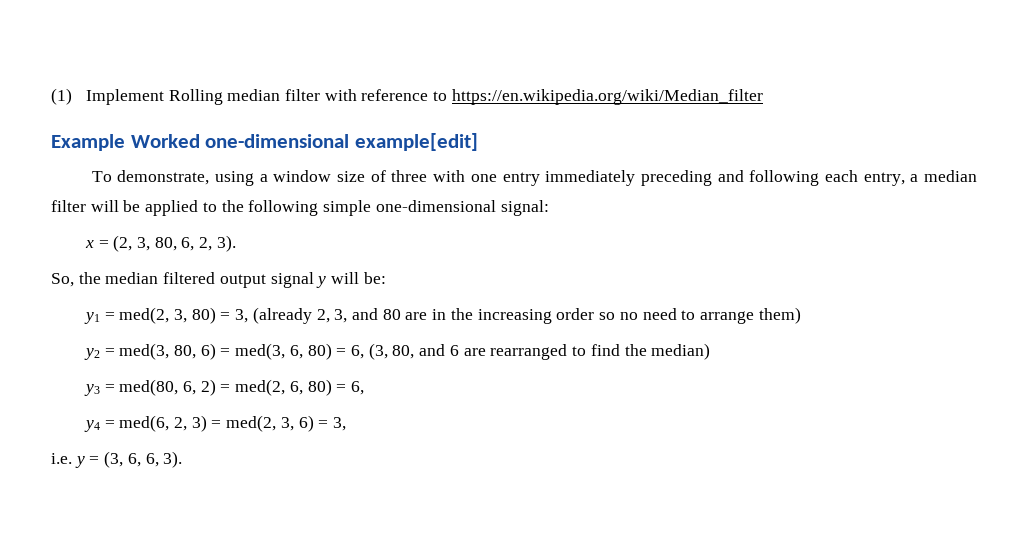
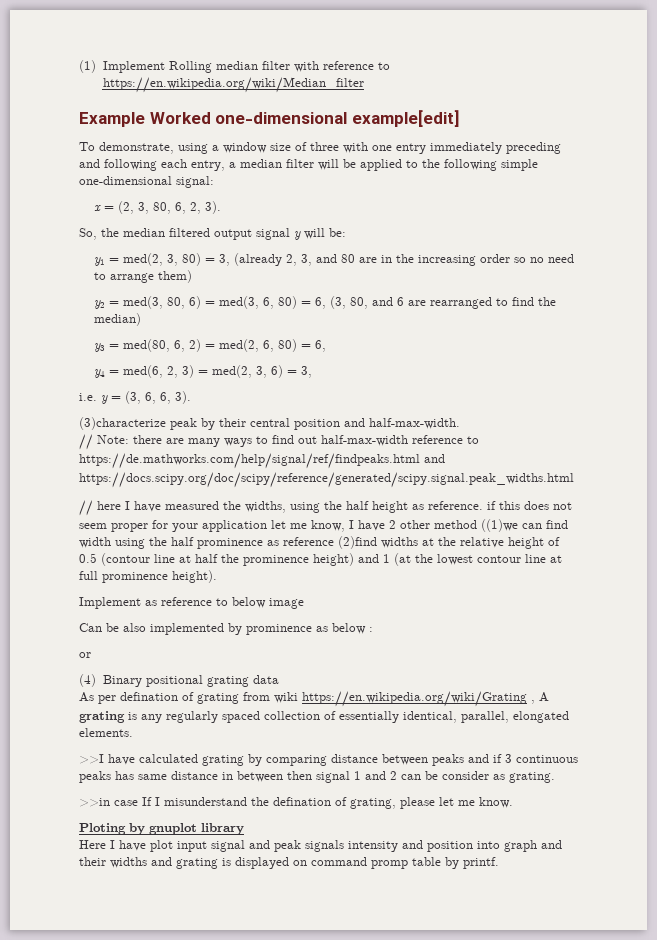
(183, 459) none -> [79,417,460,430] [79,434,479,450] [79,453,445,469] [79,472,574,488] [79,500,572,516] [79,519,568,532] [79,536,560,549] [79,553,562,566] [79,570,217,583] [79,597,304,609] [79,623,373,635] [79,652,91,658] [79,674,279,687] [79,691,549,707] [79,711,569,723] [79,728,133,737] [79,754,578,766] [79,771,555,783] [79,797,513,809] [79,823,244,835] [79,840,562,852] [79,857,499,869] // (3)characterize peak by their central position and half-max-width. // // Note: there are many ways to find out half-max-width reference to https://de.mathworks.com/help/signal/ref/findpeaks.html and https://docs.scipy.org/doc/scipy/reference/generated/scipy.signal.peak_widths.html // // here I have measured the widths, using the half height as reference. if this does not seem proper for your application let me know, I have 2 other method ((1)we can find width using the half prominence as reference (2)find widths at the relative height of 0.5 (contour line at half the prominence height) and 1 (at the lowest contour line at full prominence height). // Implement as reference to below image // Can be also implemented by prominence as below : // or // (4) Binary positional grating data // As per defination of grating from wiki https://en.wikipedia.org/wiki/Grating , A grating is any regularly spaced collection of essentially identical, parallel, elongated elements. // >>I have calculated grating by comparing distance between peaks and if 3 continuous peaks has same distance in between then signal 1 and 2 can be consider as grating. // >>in case If I misunderstand the defination of grating, please let me know. // Ploting by gnuplot library // Here I have plot input signal and peak signals intensity and position into graph and their widths and grating is displayed on command promp table by printf.

